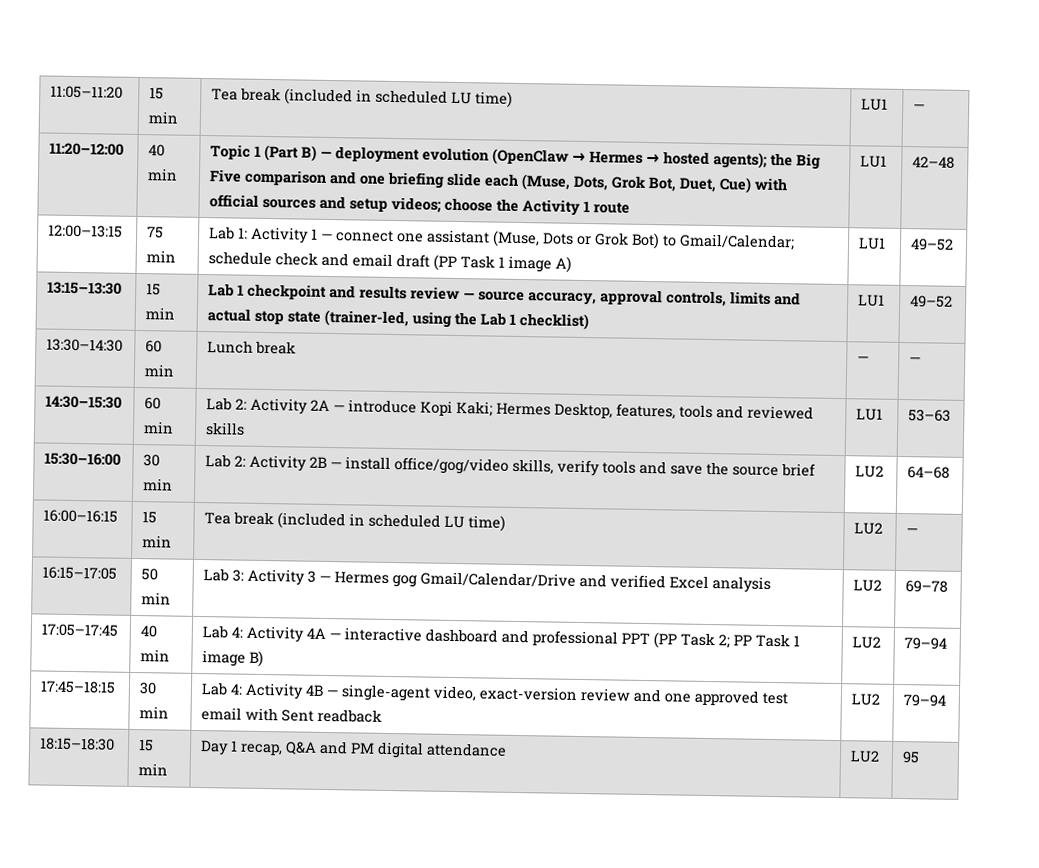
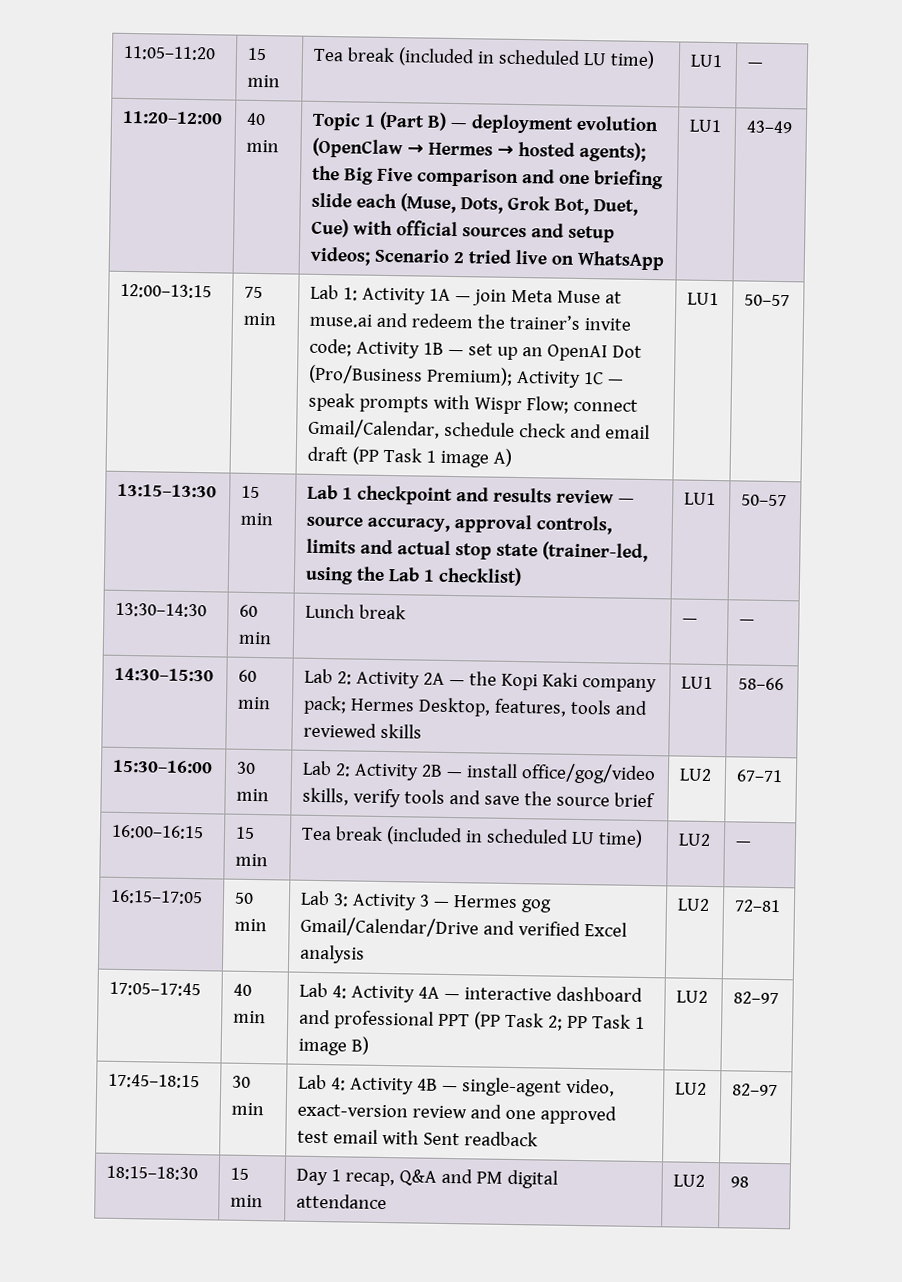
[444,197,631,216] [860,155,888,168] [912,156,956,169] choose the Activity 1 route | LU1 | 42–48 -> [374,248,665,271] [689,119,723,133] [746,120,794,134] Scenario 2 tried live on WhatsApp | LU1 | 43–49
[311,228,796,251] 1 — connect one assistant (Muse, Dots or Grok Bot) to Gmail/Calendar; -> [429,288,623,306] [309,312,632,331] [309,338,643,362] [308,364,625,388] [308,392,639,415] [308,418,441,439] 1A — join Meta Muse at muse.ai and redeem the trainer’s invite code; Activity 1B — set up an OpenAI Dot (Pro/Business Premium); Activity 1C — speak prompts with Wispr Flow; connect Gmail/Calendar,
[910,238,955,251] 49–52 -> [744,294,791,307] 50–57
[910,295,954,308] 49–52 -> [741,494,788,507] 50–57
[348,399,494,417] introduce Kopi Kaki; -> [469,671,658,693] [303,695,348,715] the Kopi Kaki company pack;
[908,409,952,422] 53–63 -> [738,677,785,691] 58–66
[907,466,951,479] 64–68 -> [736,769,784,783] 67–71
[905,580,949,593] 69–78 -> [734,899,782,913] 72–81
[904,637,948,650] 79–94 -> [733,991,780,1005] 82–97
[903,694,947,707] 79–94 -> [732,1083,779,1097] 82–97
[902,751,921,764] 95 -> [730,1176,750,1188] 98

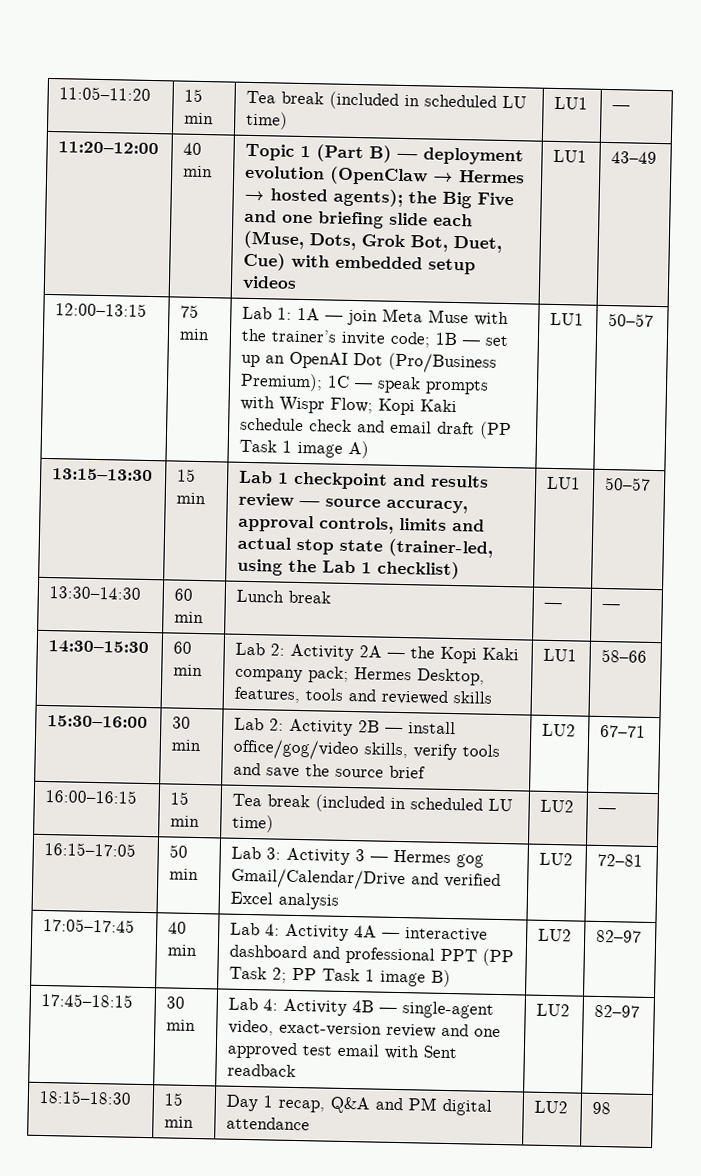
[416,168,520,187] comparison -> (515, 199) none
[396,220,616,243] [310,246,665,271] official sources and setup videos; Scenario 2 tried live on WhatsApp -> [335,255,477,275] [242,275,298,290] embedded setup videos
[362,287,427,305] Activity -> (293, 313) none
[605,291,623,304] [309,312,475,329] at muse.ai and redeem -> [474,311,510,327] with
[356,341,421,359] Activity -> (432, 339) none
[516,370,582,388] Activity -> (324, 382) none
[573,398,639,412] [308,418,441,439] connect Gmail/Calendar, -> [378,398,458,416] Kopi Kaki

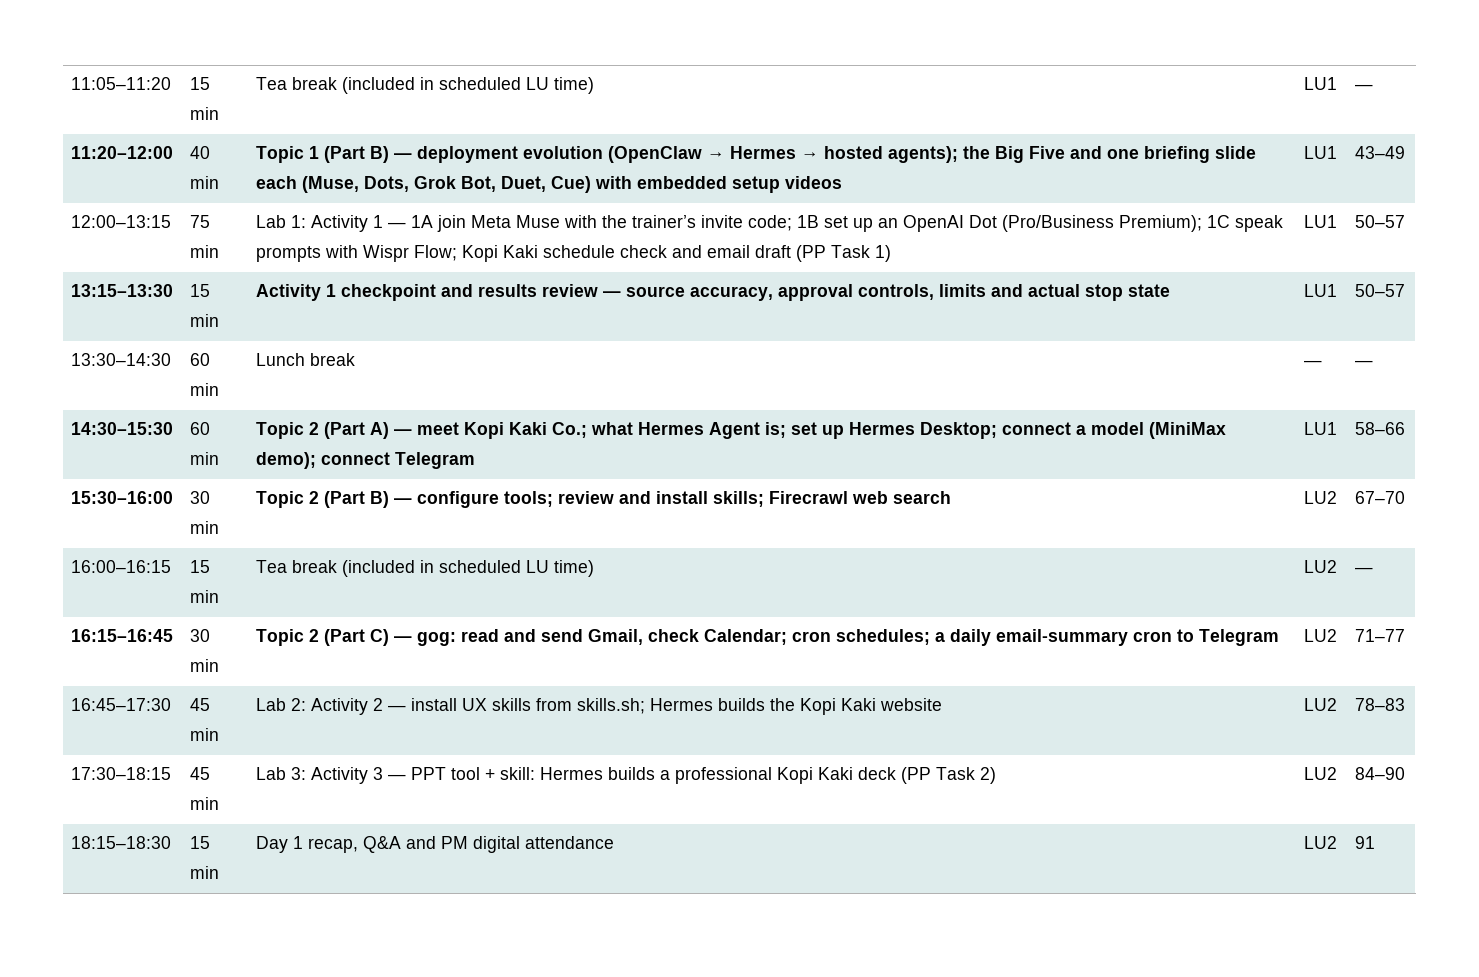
[297,307,344,321] 1A — -> [311,215,434,232] Activity 1 — 1A
[462,340,481,346] — -> (820, 221) none
[354,383,374,389] — -> (1231, 221) none
[282,440,370,459] 1 image A) -> [875,245,892,262] 1)
[239,470,274,484] Lab -> [256,284,322,301] Activity
[388,538,494,558] [237,558,461,580] (trainer-led, using the Lab 1 checklist) -> (1171, 290) none
[235,642,520,664] [235,666,486,686] [234,686,493,705] Lab 2: Activity 2A — the Kopi Kaki company pack; Hermes Desktop, features, tools and reviewed skills -> [256,422,1227,439] [256,452,476,469] Topic 2 (Part A) — meet Kopi Kaki Co.; what Hermes Agent is; set up Hermes Desktop; connect a model (MiniMax demo); connect Telegram
[234,717,457,737] [233,738,501,761] [233,762,427,779] [542,723,577,737] [600,724,647,738] Lab 2: Activity 2B — install office/gog/video skills, verify tools and save the source brief | LU2 | 67–71 -> [256,491,952,508] [1304,491,1338,504] [1355,491,1406,504] Topic 2 (Part B) — configure tools; review and install skills; Firecrawl web search | LU2 | 67–70
[44,842,137,857] [169,844,189,858] 16:15–17:05 | 50 -> [71,629,174,642] [190,629,211,642] [190,659,220,672] [256,629,1280,646] [1304,629,1338,642] [1355,629,1406,642] [71,698,172,711] [190,698,211,711] [190,728,220,741] [256,698,943,715] [1304,698,1338,711] [1355,698,1406,711] [71,767,172,780] [190,767,211,780] 16:15–16:45 | 30 min | Topic 2 (Part C) — gog: read and send Gmail, check Calendar; cron schedules; a daily email-summary cron to Telegram | LU2 | 71–77 // 16:45–17:30 | 45 min | Lab 2: Activity 2 — install UX skills from skills.sh; Hermes builds the Kopi Kaki website | LU2 | 78–83 // 17:30–18:15 | 45
[393,849,485,868] [231,867,502,891] [230,891,340,910] [539,852,574,866] [597,853,644,867] [43,918,136,933] [168,921,188,934] [167,944,198,957] [230,922,489,942] [229,944,515,967] [229,966,452,988] [538,928,573,942] [596,929,643,943] [41,992,134,1008] [166,996,186,1009] [166,1019,197,1032] [228,997,495,1019] [228,1019,502,1038] [227,1041,458,1060] [227,1063,297,1078] [536,1003,571,1017] [594,1004,641,1018] Hermes gog Gmail/Calendar/Drive and verified Excel analysis | LU2 | 72–81 // 17:05–17:45 | 40 min | Lab 4: Activity 4A — interactive dashboard and professional PPT (PP Task 2; PP Task 1 image B) | LU2 | 82–97 // 17:45–18:15 | 30 min | Lab 4: Activity 4B — single-agent video, exact-version review and one approved test email with Sent readback | LU2 | 82–97 -> [411,767,997,784] [1304,767,1338,780] [1355,767,1406,780] PPT tool + skill: Hermes builds a professional Kopi Kaki deck (PP Task 2) | LU2 | 84–90
[592,1101,612,1115] 98 -> [1355,836,1376,849] 91

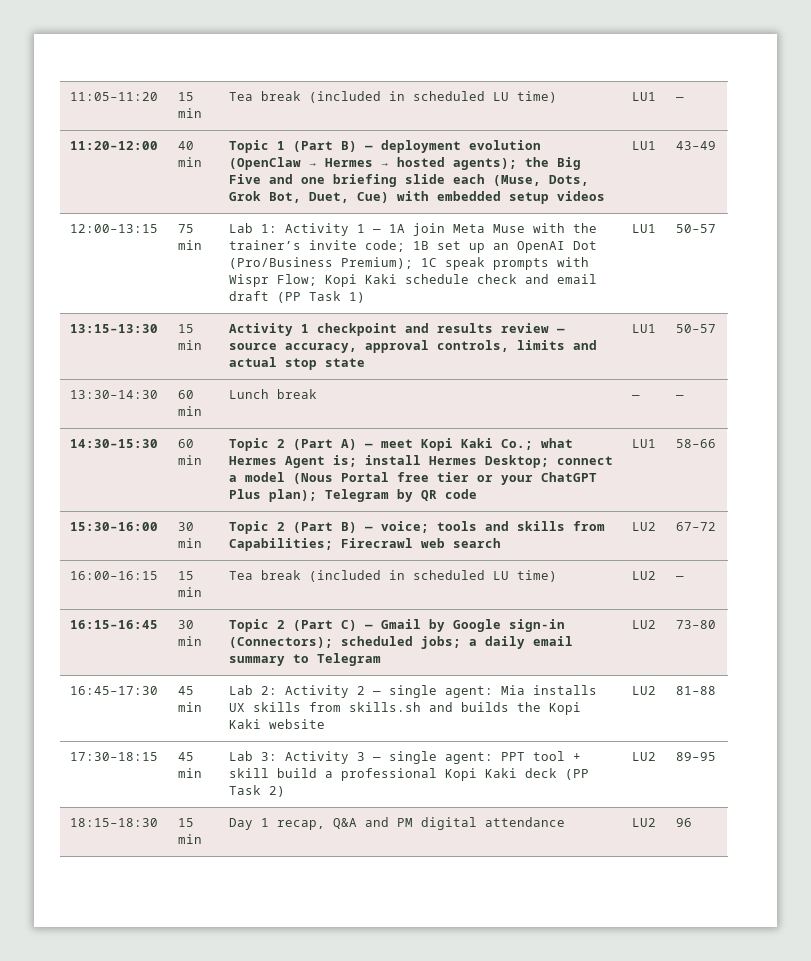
[791,422,845,439] set up -> [364,455,421,465] install
[1149,422,1227,439] [256,452,476,469] (MiniMax demo); connect Telegram -> [292,472,597,485] [228,489,477,502] (Nous Portal free tier or your ChatGPT Plus plan); Telegram by QR code
[417,491,765,508] configure tools; review and install skills; -> [380,521,605,533] [228,538,333,551] voice; tools and skills from Capabilities;
[1355,491,1406,504] 67–70 -> [675,522,716,531] 67–72
[417,629,1173,646] gog: read and send Gmail, check Calendar; cron schedules; a daily email-summary cron -> [380,619,565,632] [228,636,573,649] [228,656,285,666] Gmail by Google sign-in (Connectors); scheduled jobs; a daily email summary
[1355,629,1406,642] 71–77 -> [675,620,716,629] 73–80
[411,698,458,711] install -> [388,685,597,698] single agent: Mia installs
[577,698,714,714] skills.sh; Hermes -> [348,702,453,712] skills.sh and
[1355,698,1406,711] 78–83 -> [675,686,716,695] 81–88
(407, 777) none -> [388,751,493,764] single agent:
[500,767,656,780] skill: Hermes builds -> [228,768,317,778] skill build
[1355,767,1406,780] 84–90 -> [675,752,716,761] 89–95
[1355,836,1376,849] 91 -> [675,818,692,827] 96

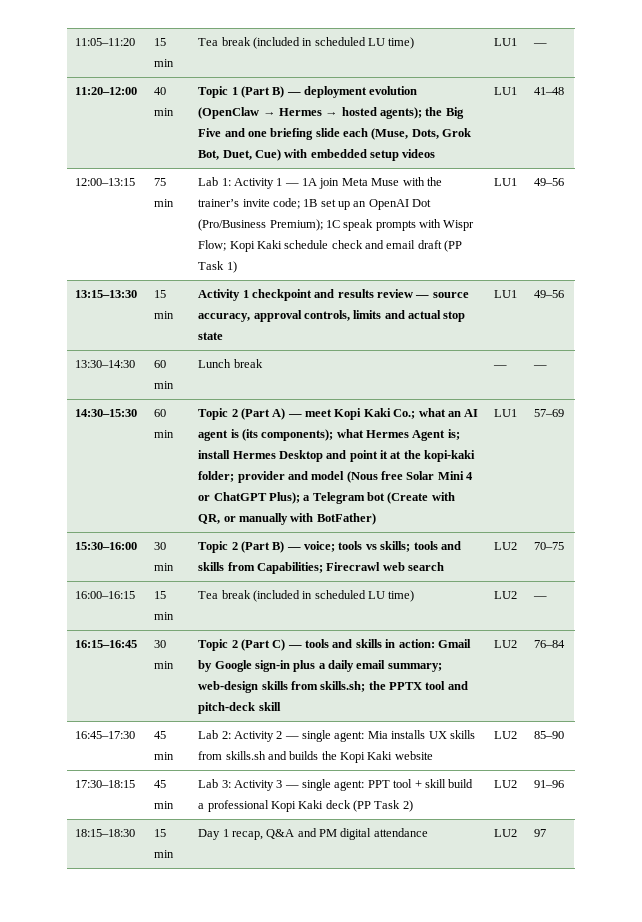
[675,141,716,150] 43–49 -> [534,87,565,95] 41–48
[675,224,716,233] 50–57 -> [534,178,565,186] 49–56
[675,324,716,333] 50–57 -> [534,290,565,298] 49–56
(573, 443) none -> [447,409,479,417] [198,429,364,441] an AI agent is (its components); what
[484,455,613,468] [228,472,597,485] [228,489,477,502] [631,439,656,448] [675,439,716,448] Desktop; connect a model (Nous Portal free tier or your ChatGPT Plus plan); Telegram by QR code | LU1 | 58–66 -> [278,450,476,462] [198,471,474,483] [198,492,455,504] [198,513,376,525] [494,409,518,417] [534,409,565,417] Desktop and point it at the kopi-kaki folder; provider and model (Nous free Solar Mini 4 or ChatGPT Plus); a Telegram bot (Create with QR, or manually with BotFather) | LU1 | 57–69
(477, 526) none -> [365,541,438,552] vs skills; tools
[675,522,716,531] 67–72 -> [534,542,565,550] 70–75
[380,619,565,632] [228,636,573,649] [228,653,381,666] [631,620,656,629] [675,620,716,629] Gmail by Google sign-in (Connectors); scheduled jobs; a daily email summary to Telegram | LU2 | 73–80 -> [305,639,471,648] [198,660,442,672] [198,681,468,693] [198,702,281,714] [494,640,518,648] [534,640,566,648] tools and skills in action: Gmail by Google sign-in plus a daily email summary; web-design skills from skills.sh; the PPTX tool and pitch-deck skill | LU2 | 76–84
[675,686,716,695] 81–88 -> [534,731,565,739] 85–90
[675,752,716,761] 89–95 -> [534,780,565,788] 91–96
[675,818,692,827] 96 -> [534,829,547,837] 97

